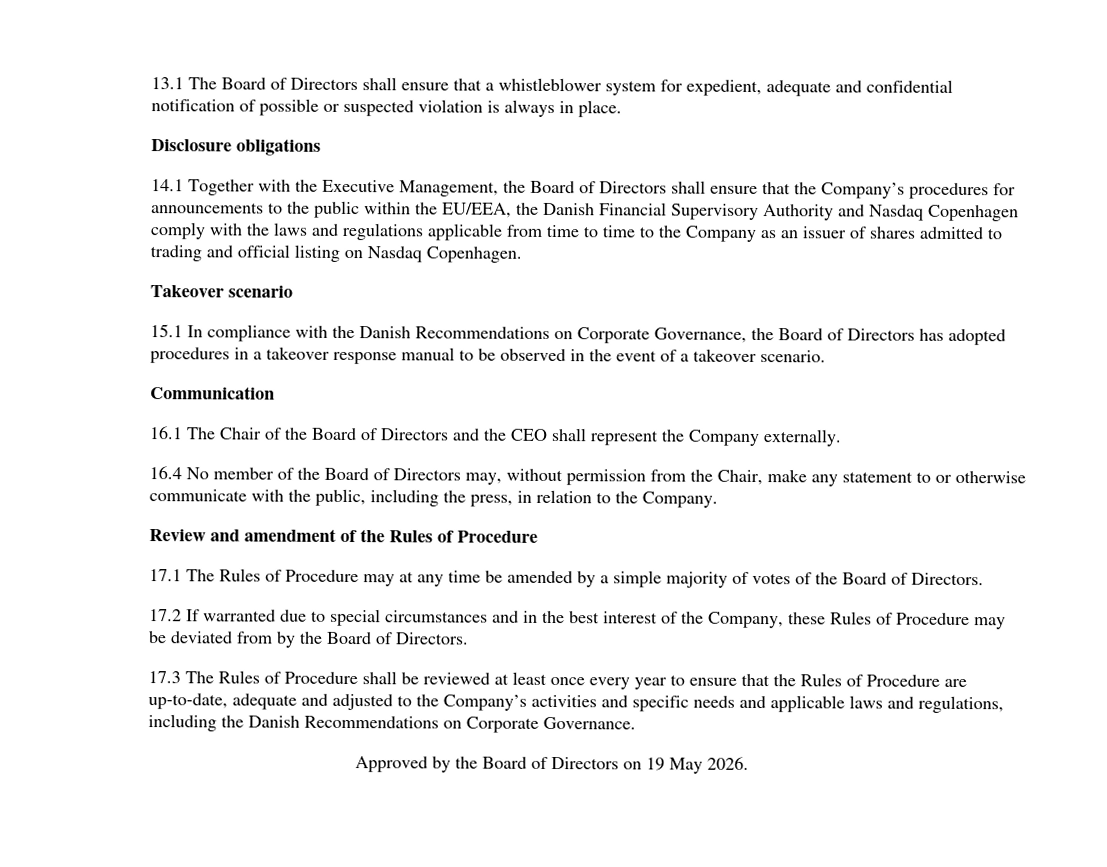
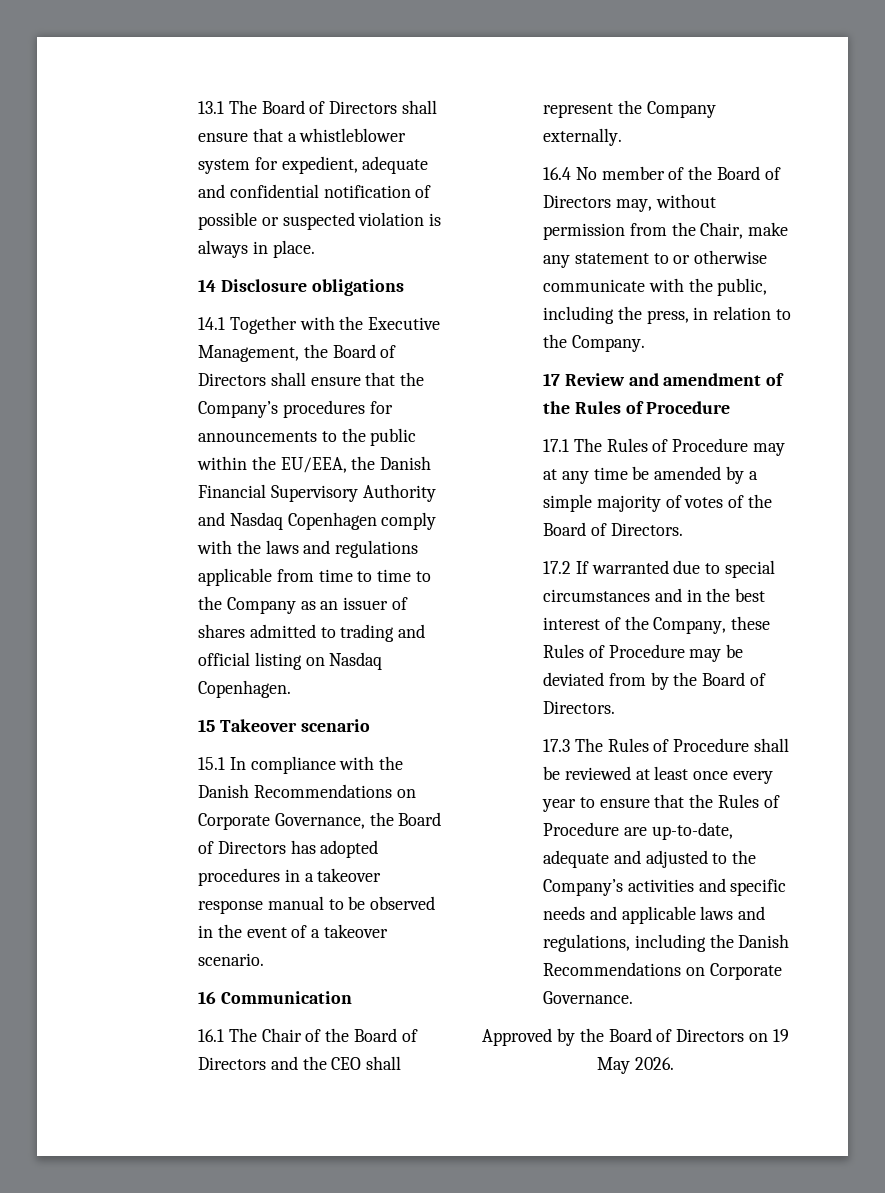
(622, 109) none -> [198,279,217,292] 14
(522, 254) none -> [198,719,216,732] 15
(826, 356) none -> [198,991,217,1004] 16
(718, 499) none -> [543,373,561,386] 17

